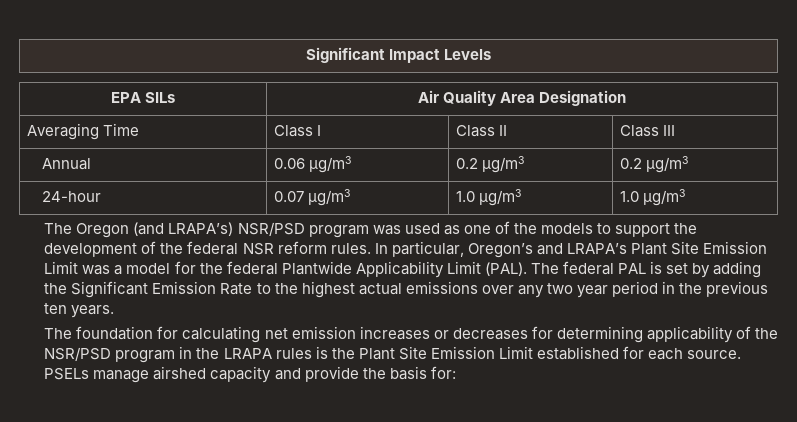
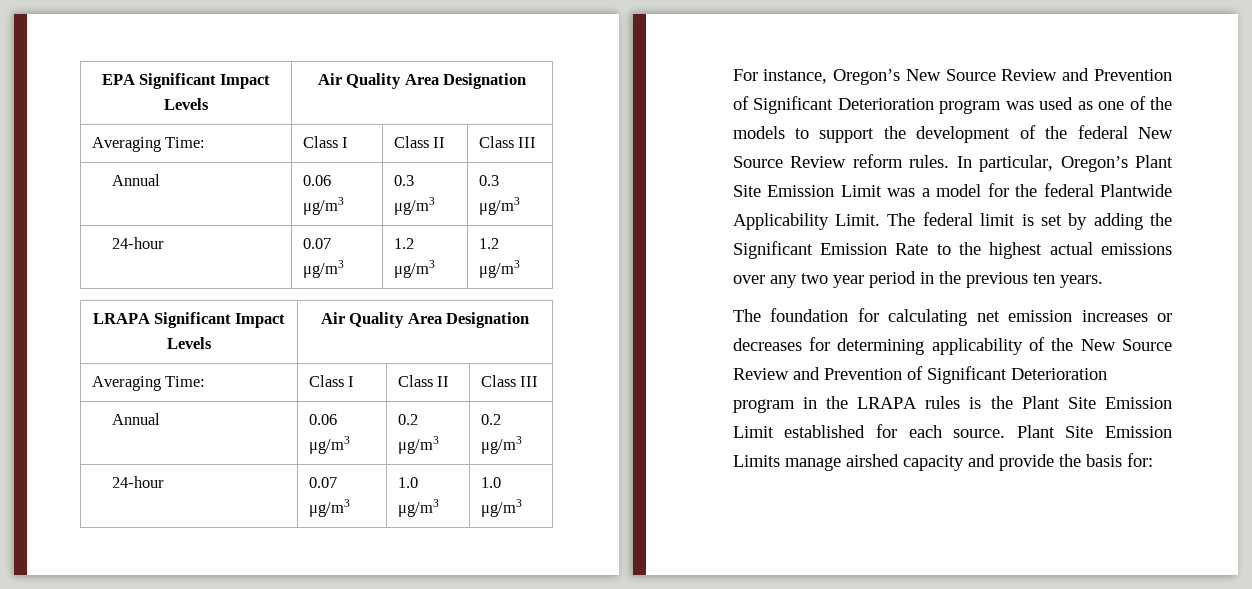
[305,47,492,63] [110,92,176,103] [417,90,627,106] [27,123,140,140] Significant Impact Levels // EPA SILs | Air Quality Area Designation // Averaging Time -> [101,73,271,89] [164,98,209,110] [317,73,527,89] [91,137,206,152] [302,136,349,148] [393,136,446,148] [478,136,537,148] [111,174,160,186] [302,175,331,186] [302,197,344,215] [393,175,414,186] [393,197,435,215] [478,175,499,186] [478,197,520,215] [111,237,164,249] [302,238,331,249] [302,260,344,278] [393,238,414,249] [393,260,435,278] [478,238,499,249] [478,260,520,278] [92,312,286,328] [167,337,212,349] [320,312,530,328] [91,376,206,391] EPA Significant Impact Levels | Air Quality Area Designation // Averaging Time: | Class I | Class II | Class III // Annual | 0.06 μg/m3 | 0.3 μg/m3 | 0.3 μg/m3 // 24-hour | 0.07 μg/m3 | 1.2 μg/m3 | 1.2 μg/m3 // LRAPA Significant Impact Levels | Air Quality Area Designation // Averaging Time:
[44,222,305,238] The Oregon (and LRAPA’s) NSR/PSD -> [732,68,1172,85] [732,96,934,114] For instance, Oregon’s New Source Review and Prevention of Significant Deterioration
[242,243,274,255] NSR -> [1138,127,1173,139] [732,156,847,168] New Source Review
[536,243,627,255] and LRAPA’s -> (1128, 164) none
[446,261,527,276] Limit (PAL). -> [835,214,881,226] Limit.
[617,263,646,274] PAL -> [980,213,1016,226] limit
[44,347,112,361] NSR/PSD -> [1080,339,1172,351] [732,366,1107,384] New Source Review and Prevention of Significant Deterioration
[44,368,90,380] PSELs -> [1016,425,1172,438] [732,455,780,467] Plant Site Emission Limits

